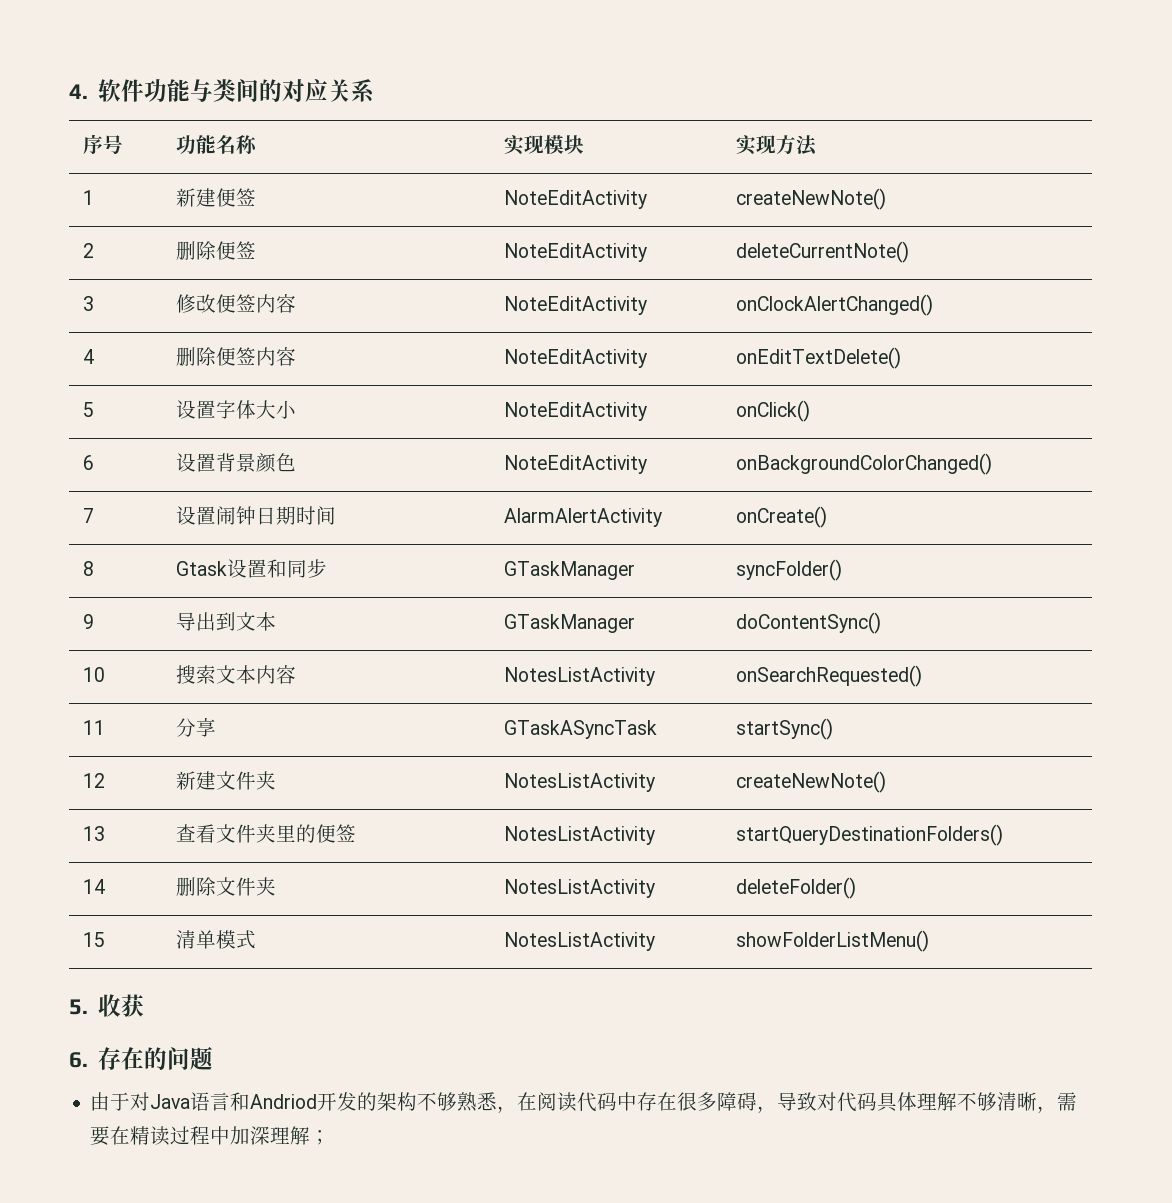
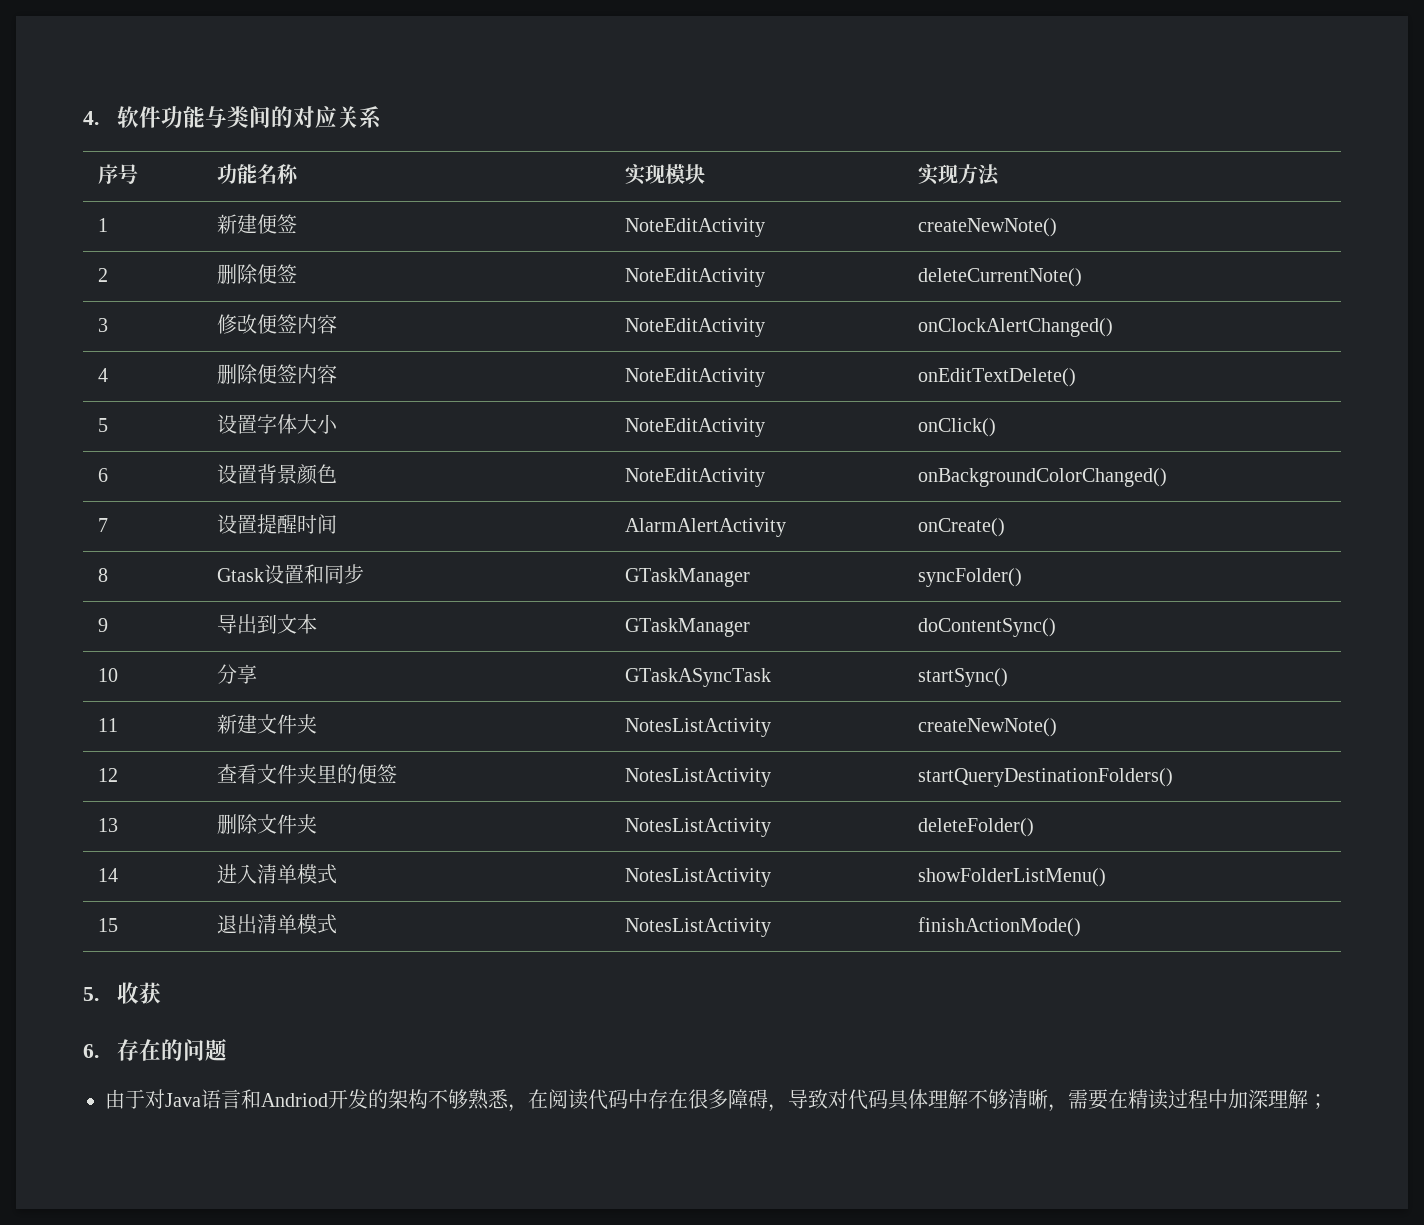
[215,506,296,525] 闹钟日期 -> [257,514,298,534] 提醒
[175,665,296,684] [503,667,655,686] [735,665,922,687] [82,720,105,735] | 搜索文本内容 | NotesListActivity | onSearchRequested() // 11 -> (119, 675) none
[82,773,105,788] 12 -> [98,718,119,732] 11
[82,826,105,841] 13 -> [98,768,119,782] 12
[82,879,105,894] 14 -> [98,818,119,832] 13
[82,932,105,947] 15 | -> [98,868,119,882] [217,864,258,884] 14 | 进入
(929, 941) none -> [98,918,119,932] [217,914,338,934] [625,918,772,937] [918,917,1082,937] // 15 | 退出清单模式 | NotesListActivity | finishActionMode()

